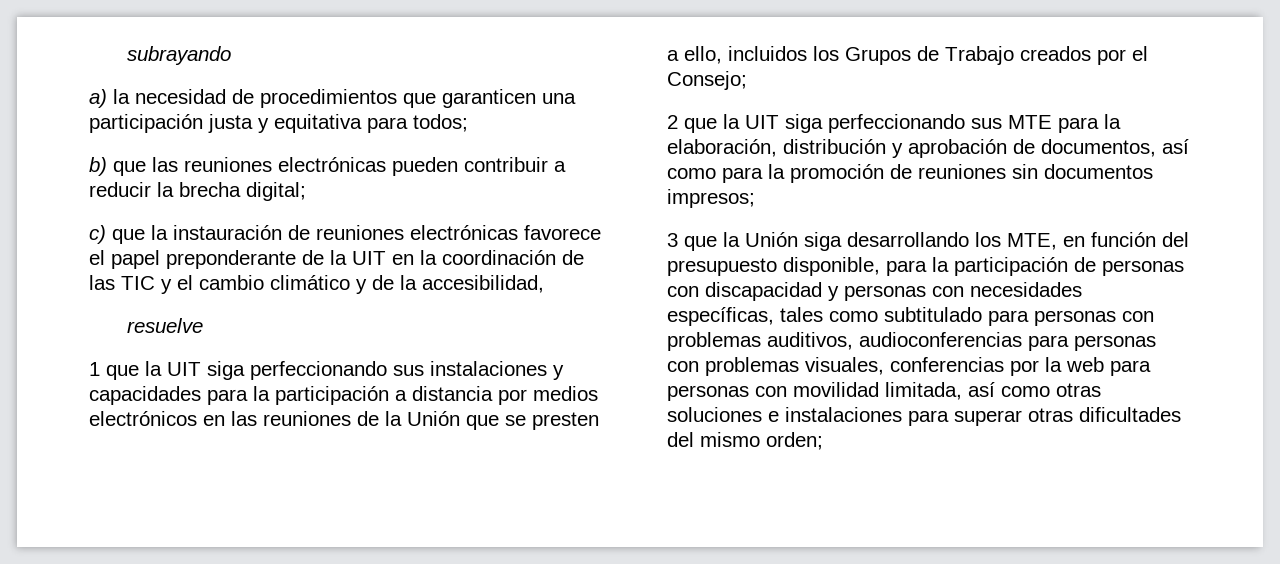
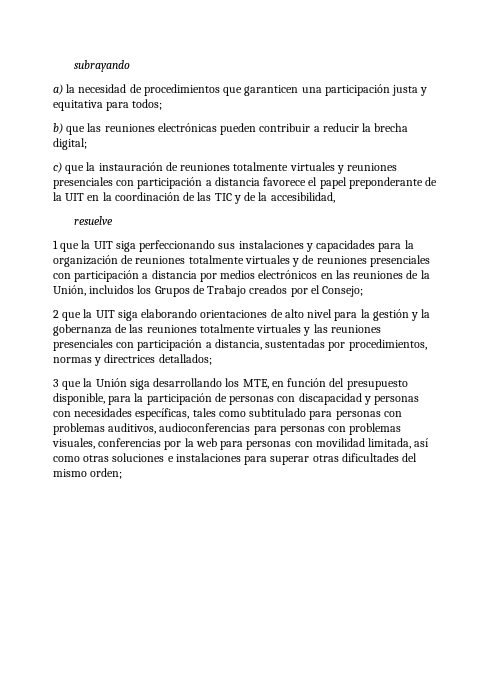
[410,225,518,240] electrónicas -> [233,162,398,174] [53,177,260,189] totalmente virtuales y reuniones presenciales con participación a distancia
[177,275,367,294] el cambio climático y -> (241, 199) none
(270, 393) none -> [53,255,430,267] [53,273,71,279] organización de reuniones totalmente virtuales y de reuniones presenciales con
[407,411,599,430] [667,46,722,64] Unión que se presten a ello, -> [53,285,86,296] Unión,
[828,114,1121,133] [667,139,1189,158] [667,164,1153,183] [667,189,755,208] perfeccionando sus MTE para la elaboración, distribución y aprobación de documentos, así como para la promoción de reuniones sin documentos impresos; -> [141,309,431,321] [53,324,381,336] [53,339,427,351] [53,354,212,366] elaborando orientaciones de alto nivel para la gestión y la gobernanza de las reuniones totalmente virtuales y las reuniones presenciales con participación a distancia, sustentadas por procedimientos, normas y directrices detallados;

